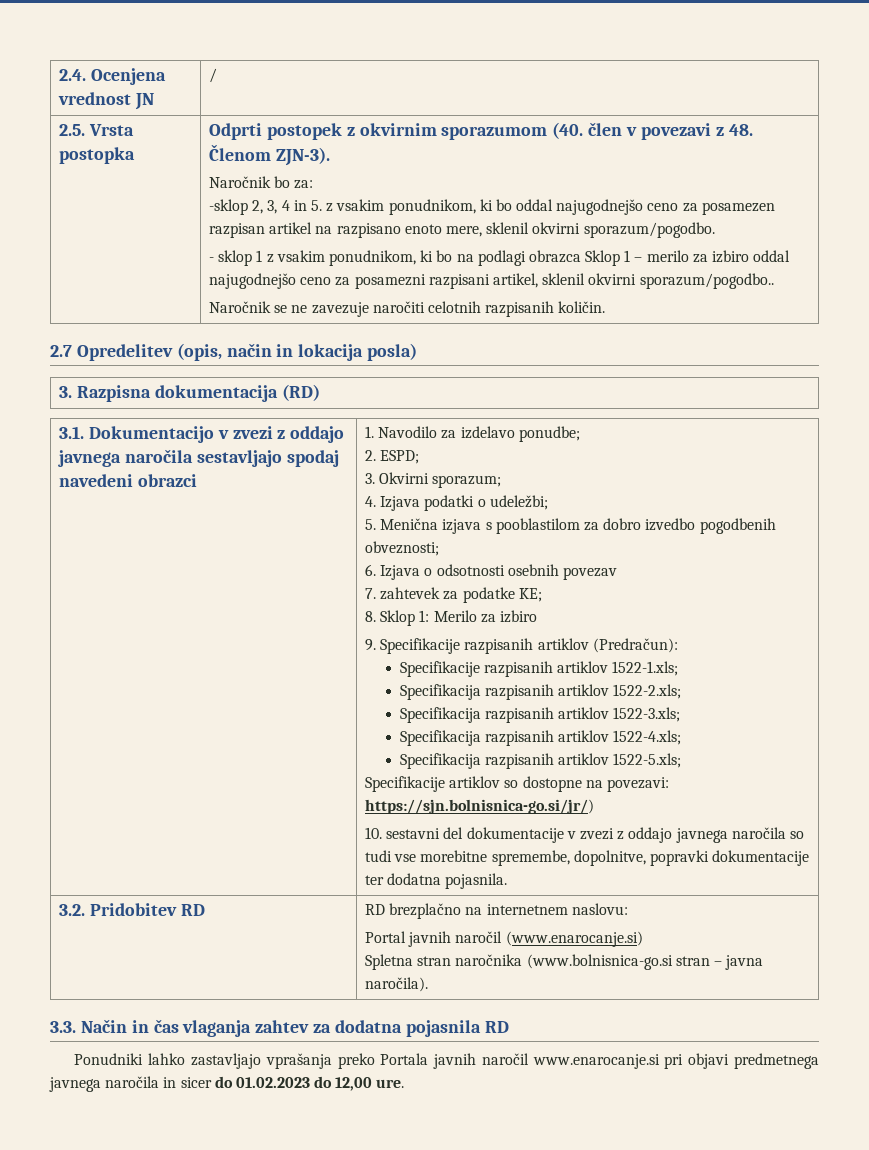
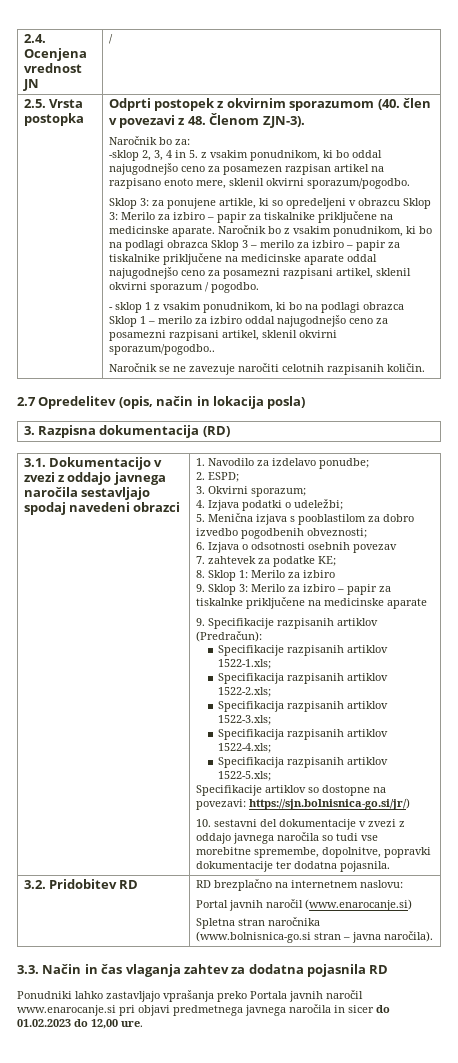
(715, 230) none -> [108,198,431,209] [108,211,393,223] [108,225,432,237] [108,240,400,251] [108,253,377,265] [108,267,411,279] [108,282,259,293] // Sklop 3: za ponujene artikle, ki so opredeljeni v obrazcu Sklop 3: Merilo za izbiro – papir za tiskalnike priključene na medicinske aparate. Naročnik bo z vsakim ponudnikom, ki bo na podlagi obrazca Sklop 3 – merilo za izbiro – papir za tiskalnike priključene na medicinske aparate oddal najugodnejšo ceno za posamezni razpisani artikel, sklenil okvirni sporazum / pogodbo.
(537, 616) none -> [195,584,391,595] [195,597,427,609] // 9. Sklop 3: Merilo za izbiro – papir za tiskalnke priključene na medicinske aparate

